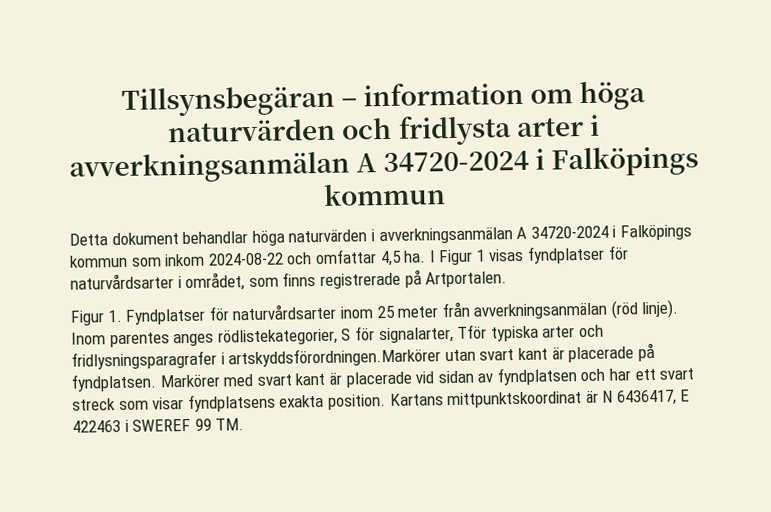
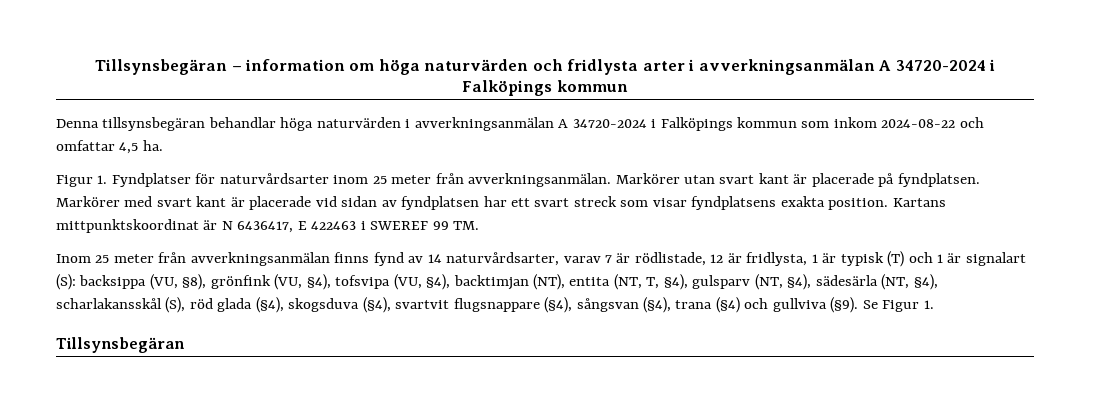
[69,232,179,246] Detta dokument -> [56,117,206,131] Denna tillsynsbegäran
[428,245,629,266] [70,269,508,292] I Figur 1 visas fyndplatser för naturvårdsarter i området, som finns registrerade på Artportalen. -> (163, 145) none
[473,299,679,320] [71,324,604,348] [71,347,442,370] avverkningsanmälan (röd linje). Inom parentes anges rödlistekategorier, S för signalarter, Tför typiska arter och fridlysningsparagrafer i artskyddsförordningen.Markörer -> [468,173,680,187] avverkningsanmälan. Markörer
[580,368,606,382] och -> (480, 203) none
(245, 424) none -> [56,251,1026,267] [56,274,938,290] [56,297,934,313] [56,337,185,353] // Inom 25 meter från avverkningsanmälan finns fynd av 14 naturvårdsarter, varav 7 är rödlistade, 12 är fridlysta, 1 är typisk (T) och 1 är signalart (S): backsippa (VU, §8), grönfink (VU, §4), tofsvipa (VU, §4), backtimjan (NT), entita (NT, T, §4), gulsparv (NT, §4), sädesärla (NT, §4), scharlakansskål (S), röd glada (§4), skogsduva (§4), svartvit flugsnappare (§4), sångsvan (§4), trana (§4) och gullviva (§9). Se Figur 1. // Tillsynsbegäran

